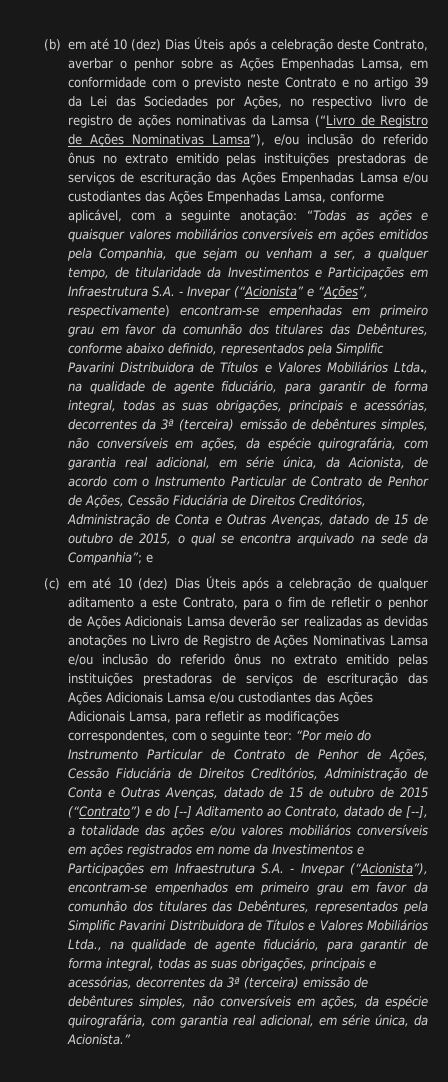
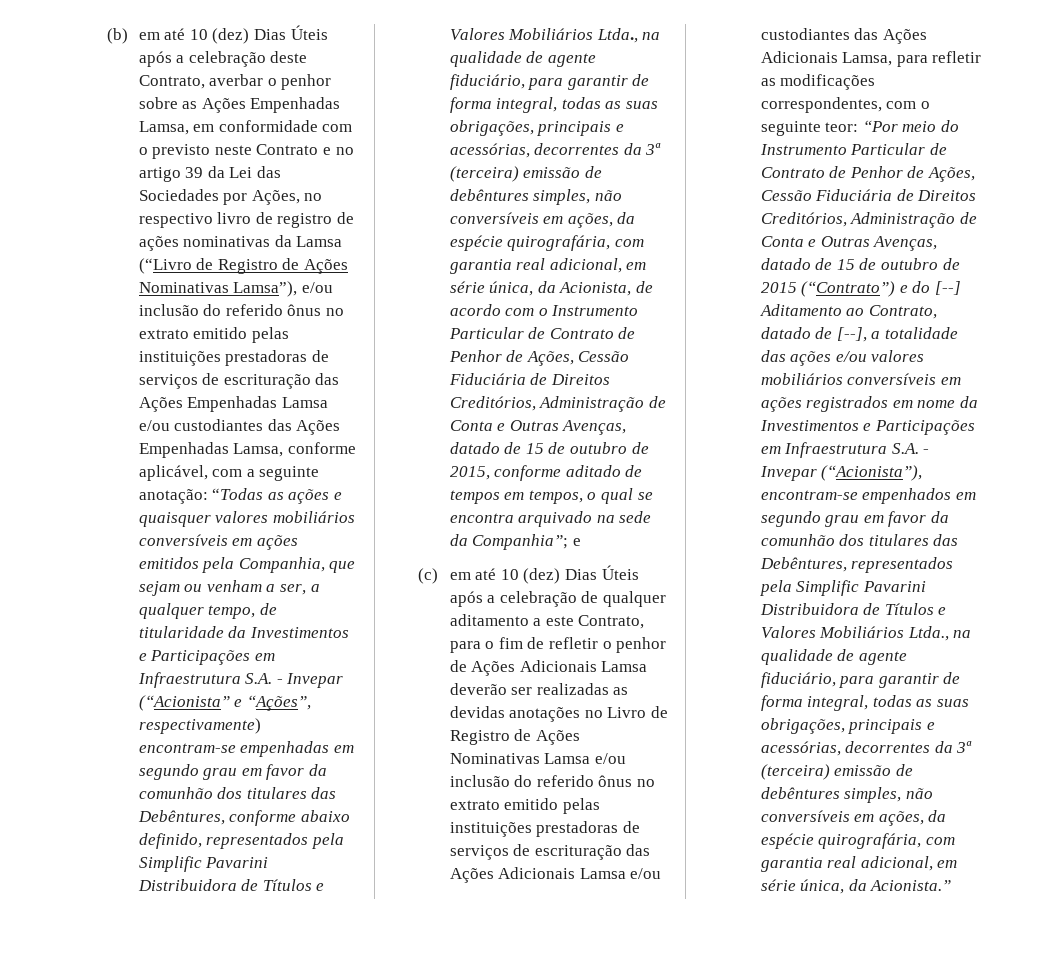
[379,305,428,318] primeiro -> [138,764,199,780] segundo
(172, 539) none -> [494,465,643,481] [449,490,583,504] conforme aditado de tempos em tempos,
[260,882,310,895] primeiro -> [760,511,821,527] segundo

